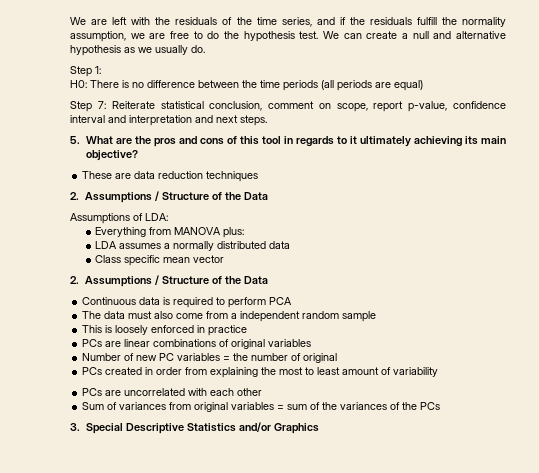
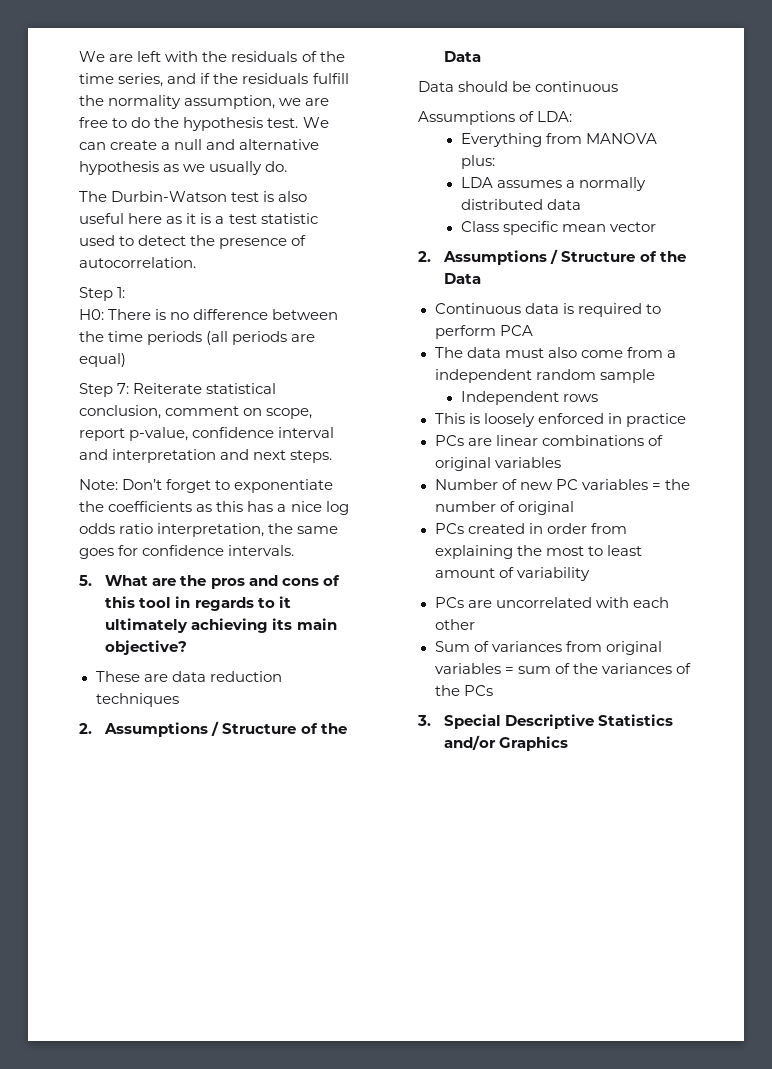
(206, 49) none -> [79,191,308,202] [79,213,318,224] [79,235,307,249] [79,257,197,268] // The Durbin-Watson test is also useful here as it is a test statistic used to detect the presence of autocorrelation.
(268, 120) none -> [79,479,334,493] [79,501,349,515] [79,523,339,537] [79,545,295,559] // Note: Don’t forget to exponentiate the coefficients as this has a nice log odds ratio interpretation, the same goes for confidence intervals.
(268, 196) none -> [418,81,619,92] // Data should be continuous
(377, 316) none -> [460,391,598,405] // Independent rows

